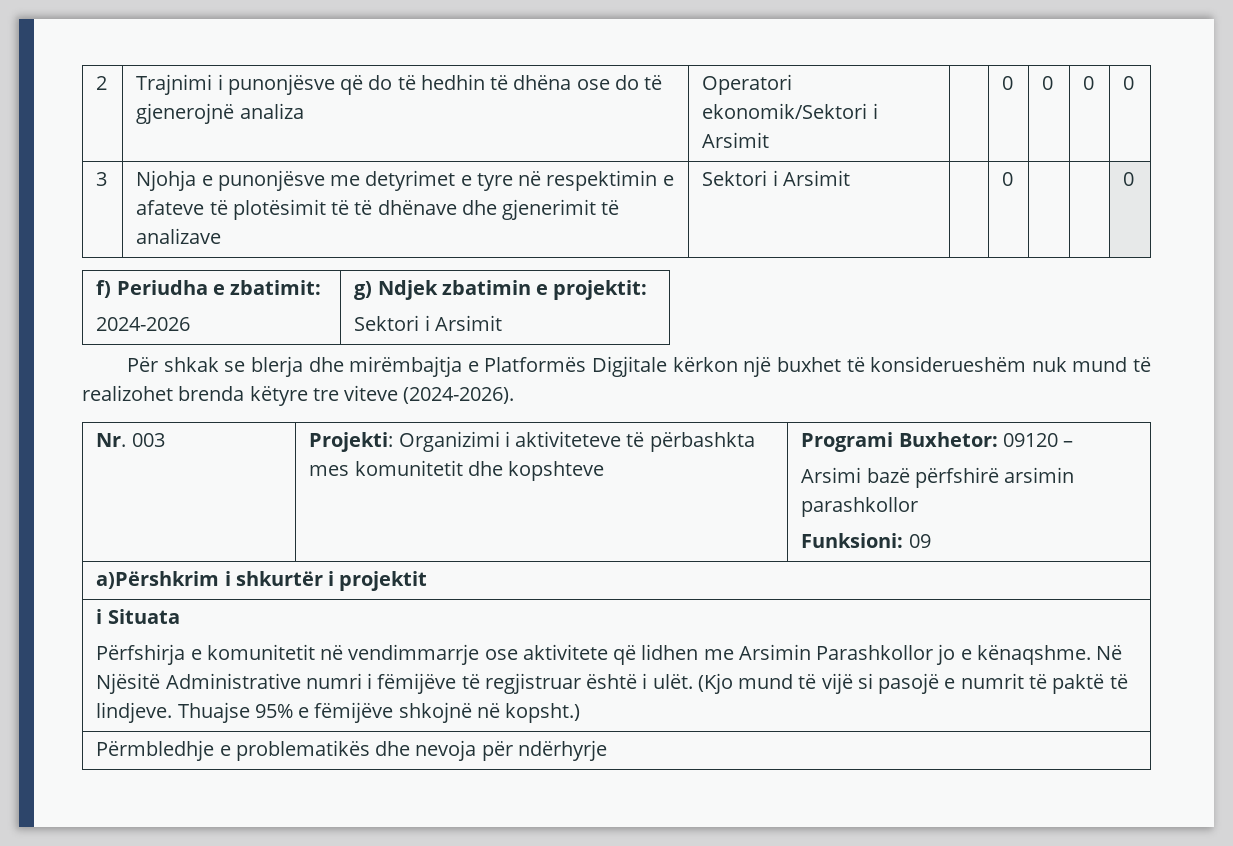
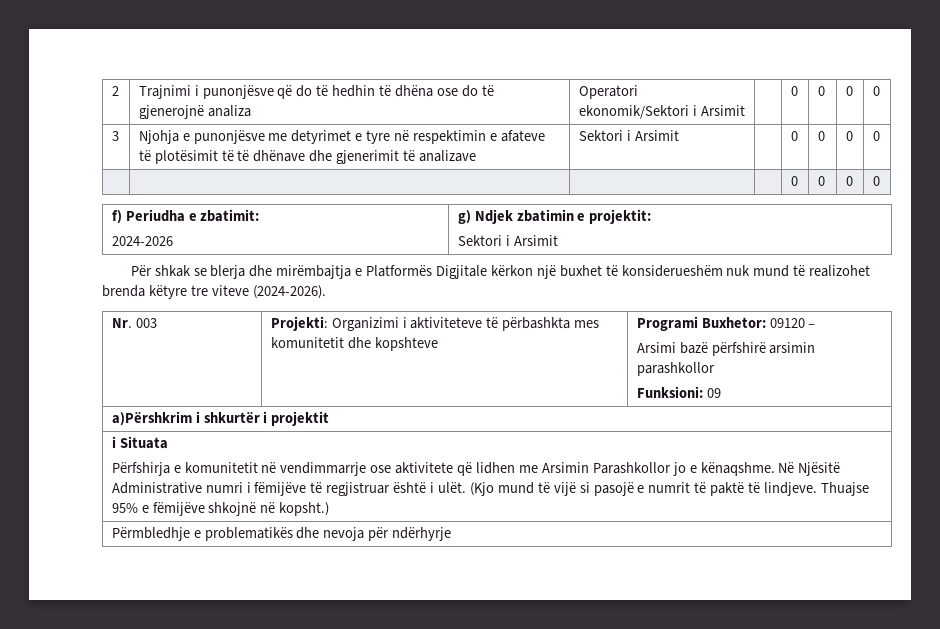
(1014, 179) | -> [817,131,825,141] [845,131,853,141] [872,131,880,141] [790,176,798,186] [817,176,825,186] [845,176,853,186] 0 | 0 | 0 // | | | | 0 | 0 | 0

